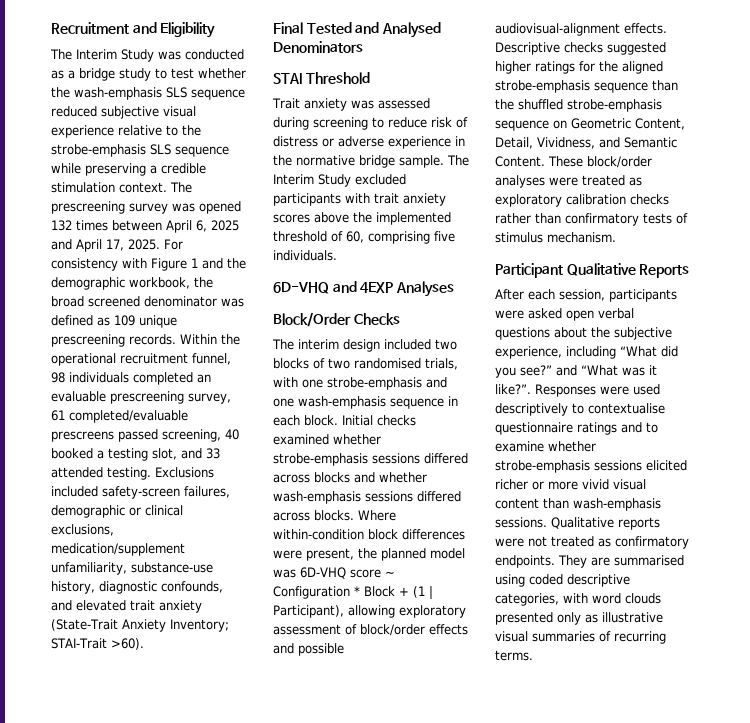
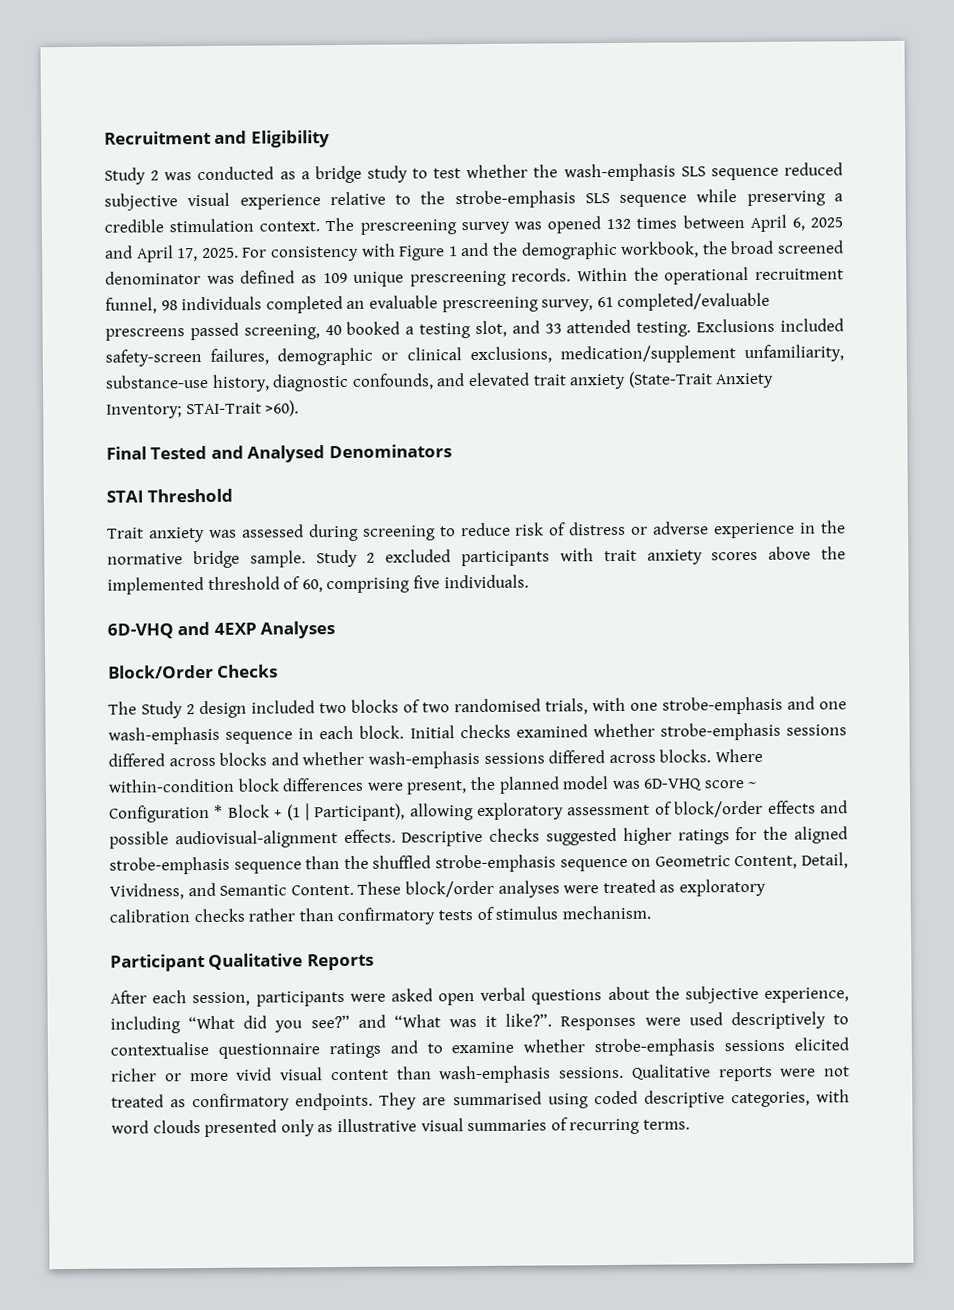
[50,49,154,62] The Interim Study -> [104,167,160,185] Study 2
[447,155,469,166] [273,174,351,187] The Interim Study -> [315,549,376,568] Study 2
[298,339,339,350] interim -> [141,701,195,719] Study 2

